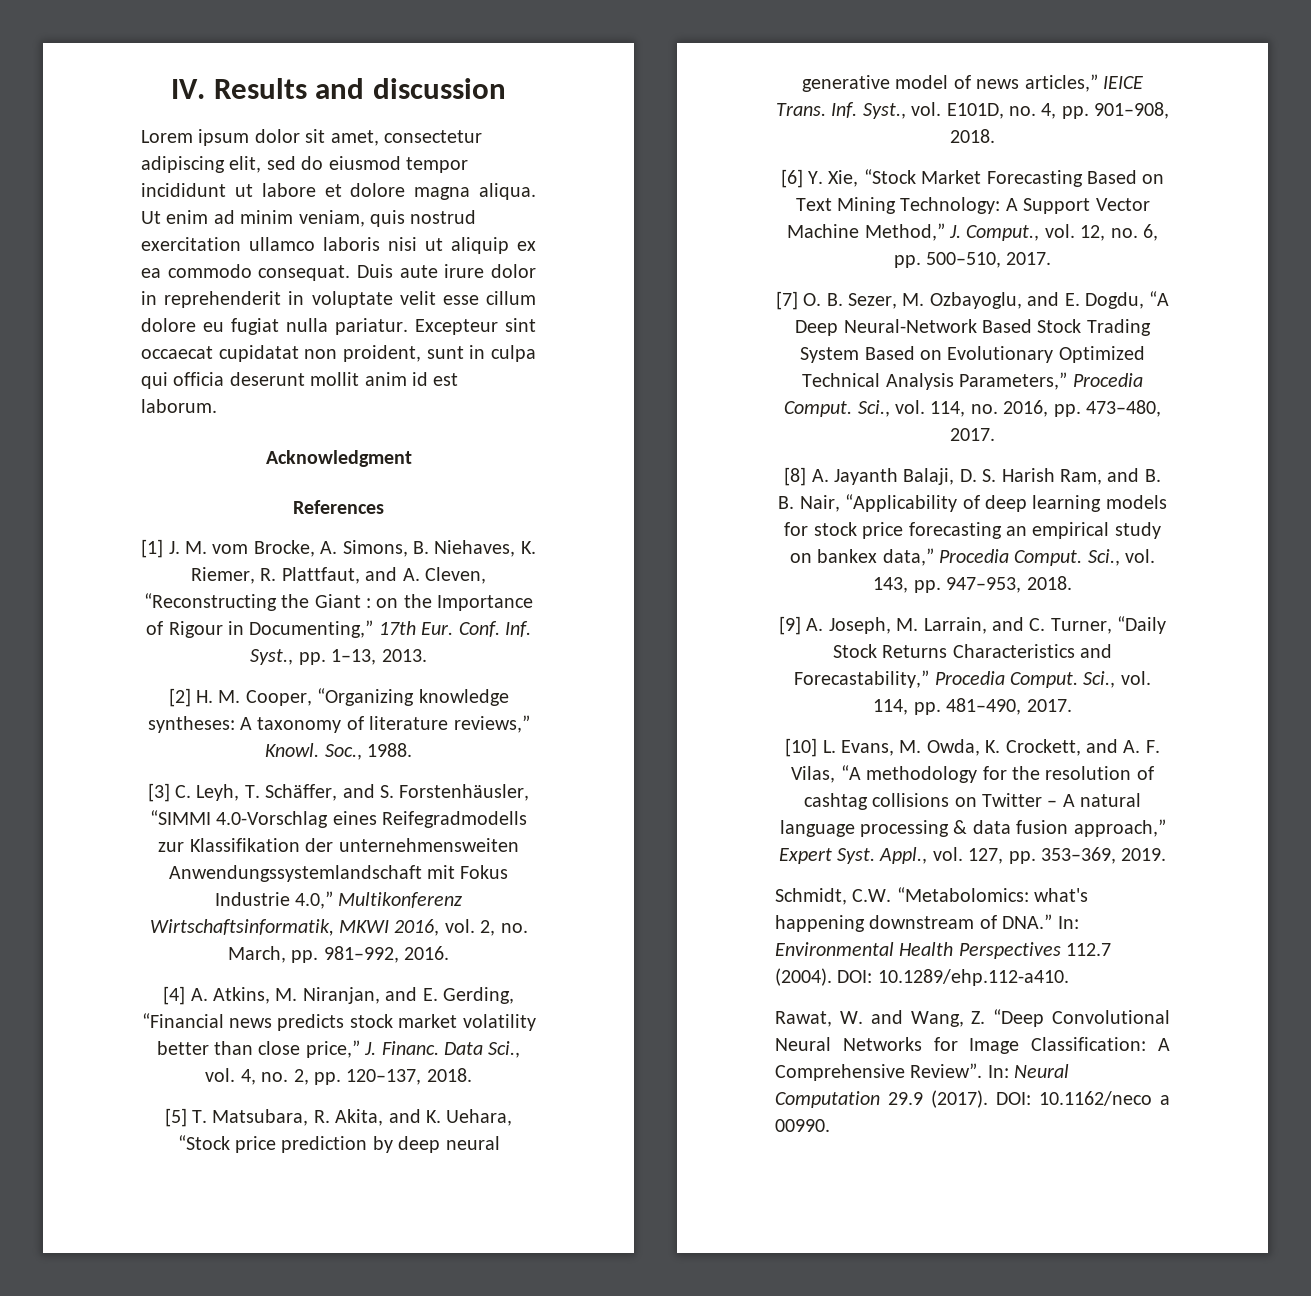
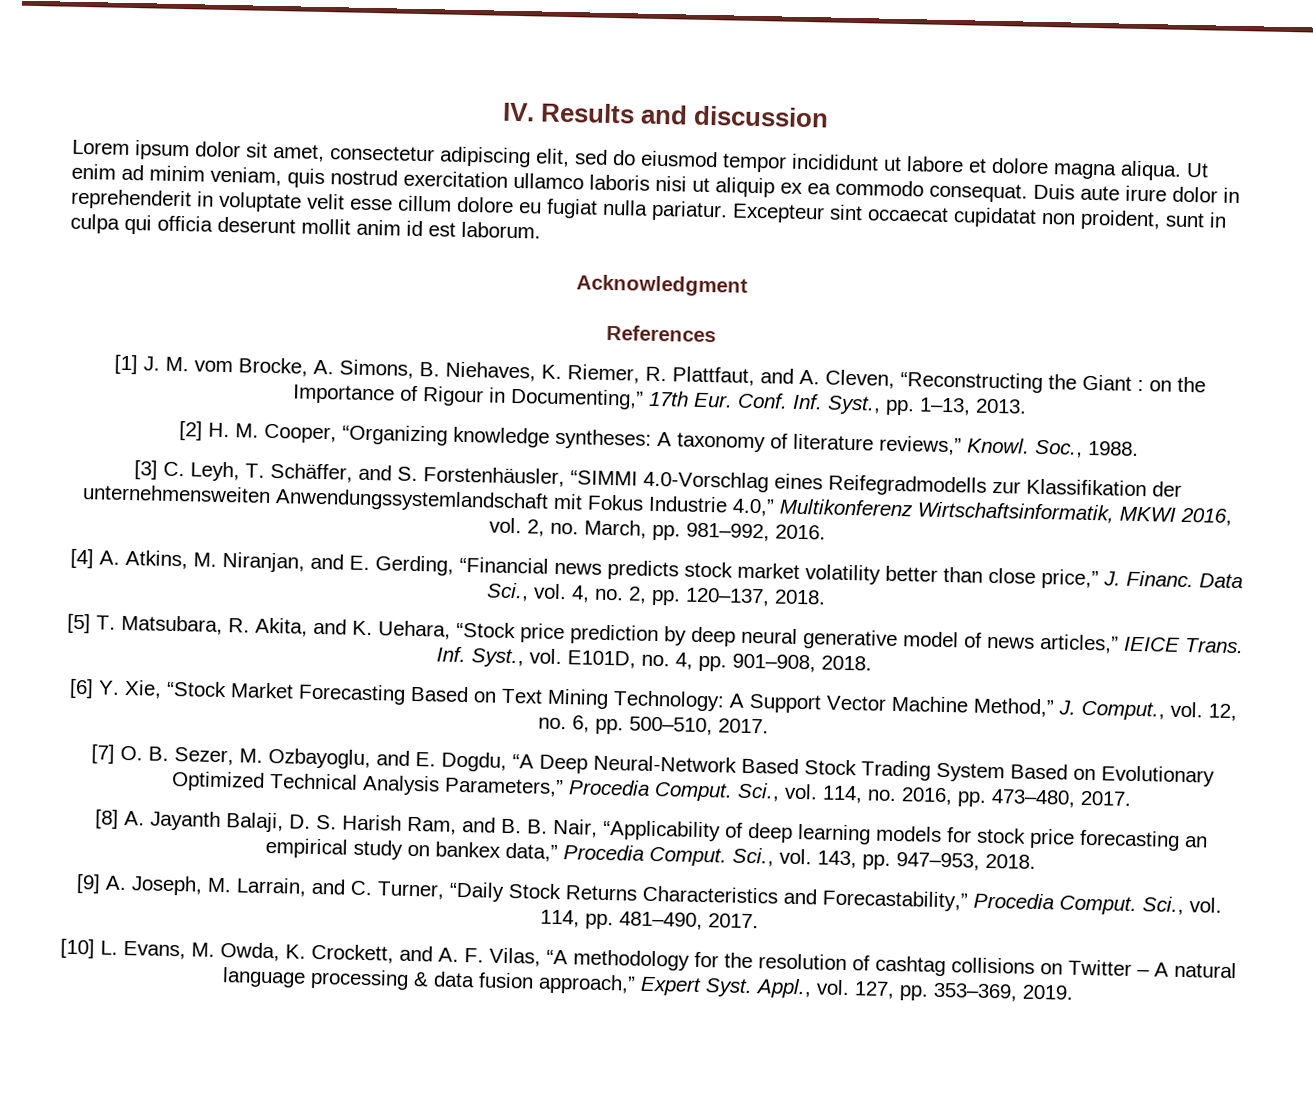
[775,887,1089,905] [775,914,1079,932] [775,942,1112,959] [775,968,1069,986] [775,1009,1170,1027] [775,1037,1170,1054] [775,1063,1070,1081] [775,1090,1170,1108] [775,1119,830,1132] // Schmidt, C.W. “Metabolomics: what's happening downstream of DNA.” In: Environmental Health Perspectives 112.7 (2004). DOI: 10.1289/ehp.112-a410. // Rawat, W. and Wang, Z. “Deep Convolutional Neural Networks for Image Classification: A Comprehensive Review”. In: Neural Computation 29.9 (2017). DOI: 10.1162/neco a 00990. -> (1074, 992) none

